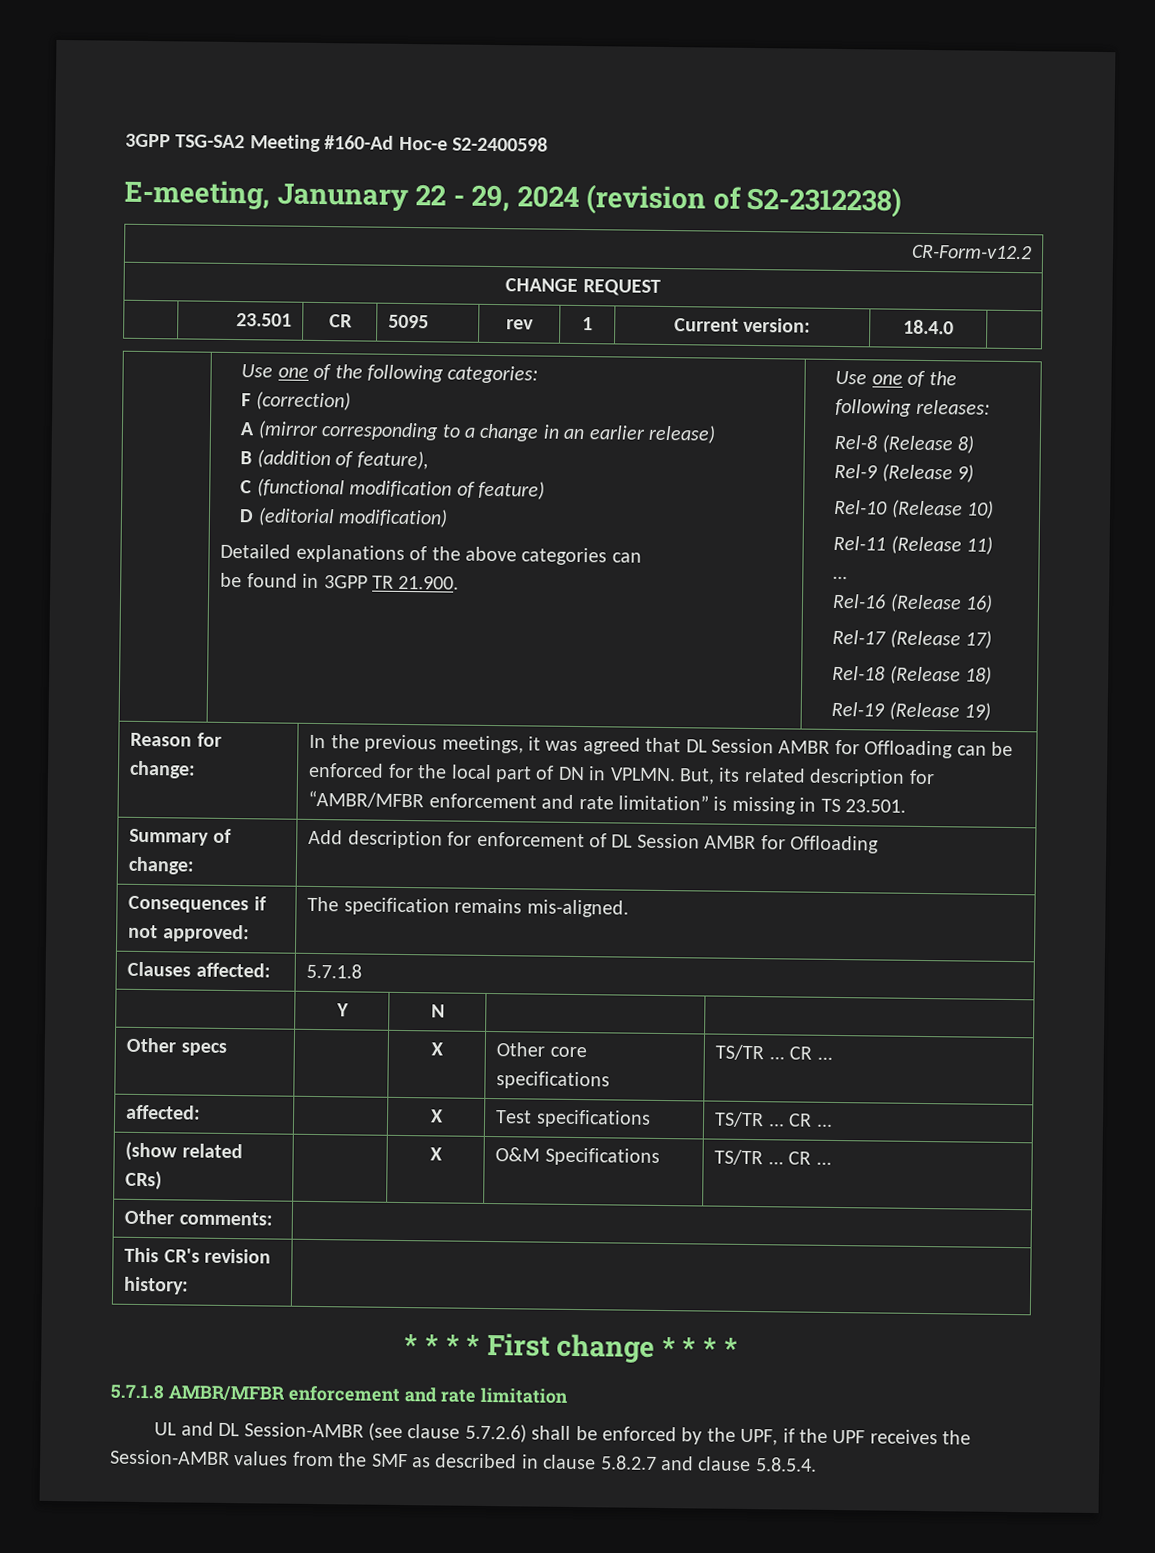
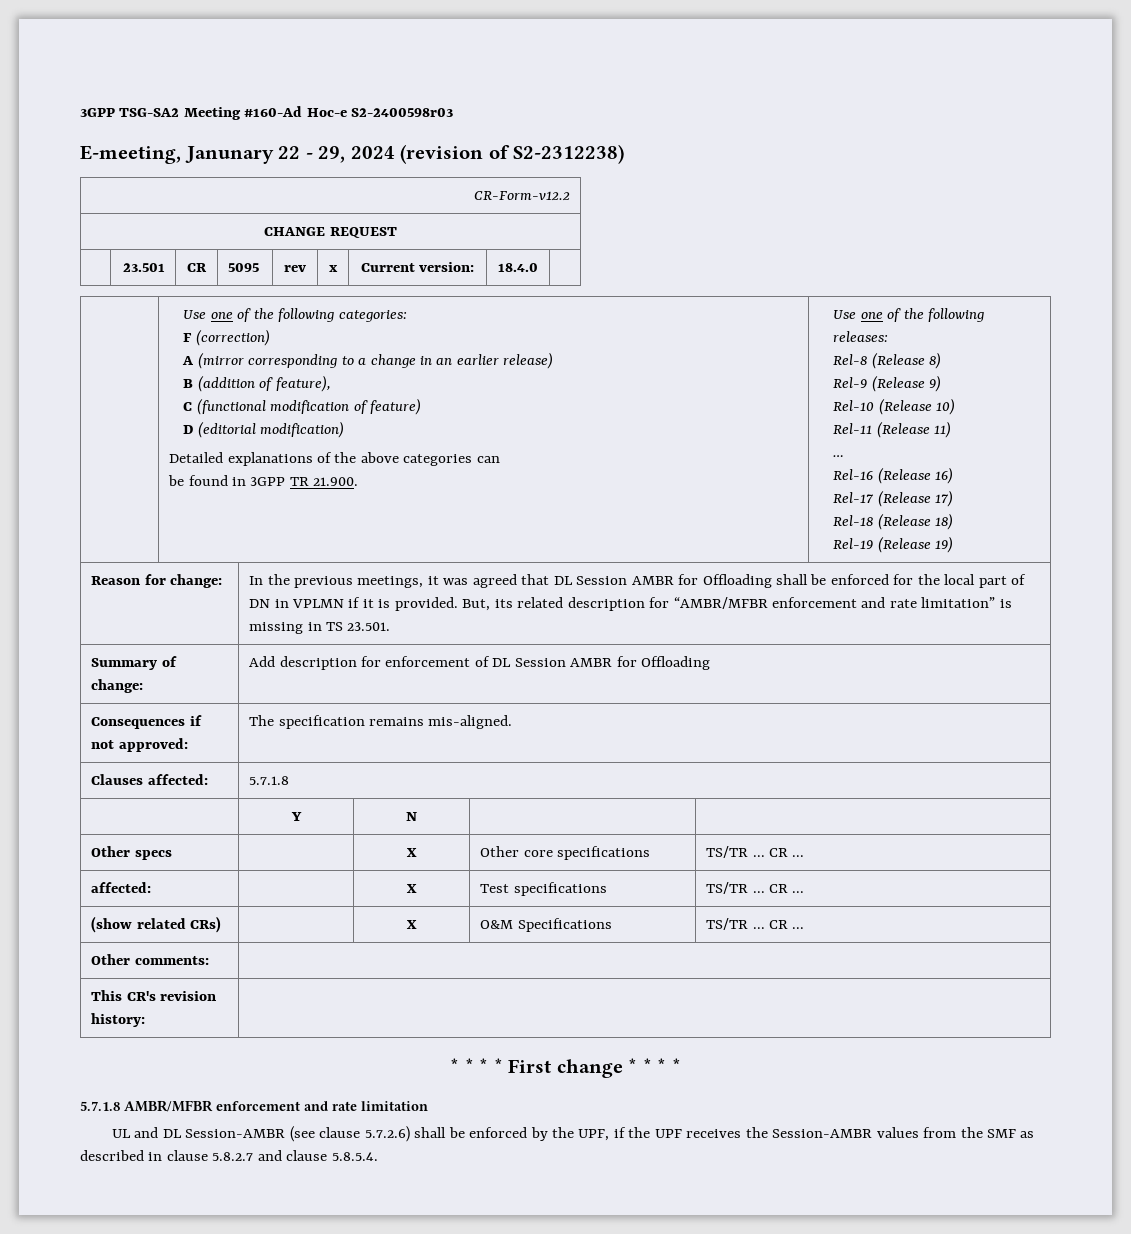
[452,136,548,152] S2-2400598 -> [351,108,454,117] S2-2400598r03
[582,317,593,331] 1 -> [329,265,338,272] x
[956,745,987,756] can -> [776,574,809,585] shall
[609,767,676,782] VPLMN. -> [292,597,458,611] VPLMN if it is provided.

